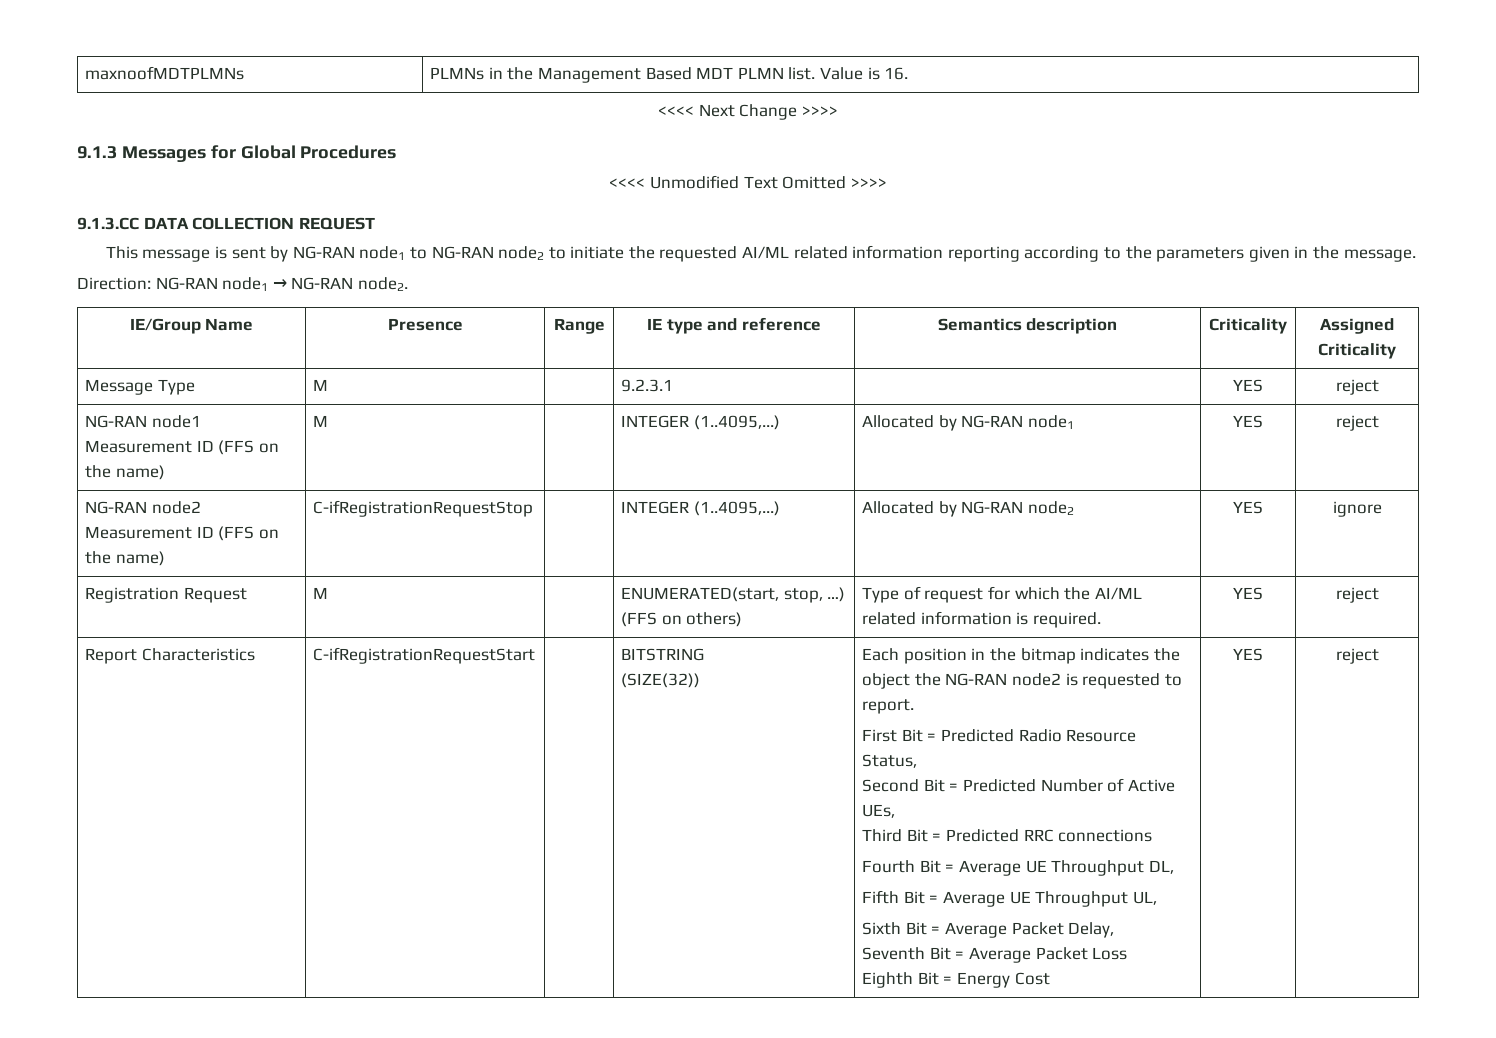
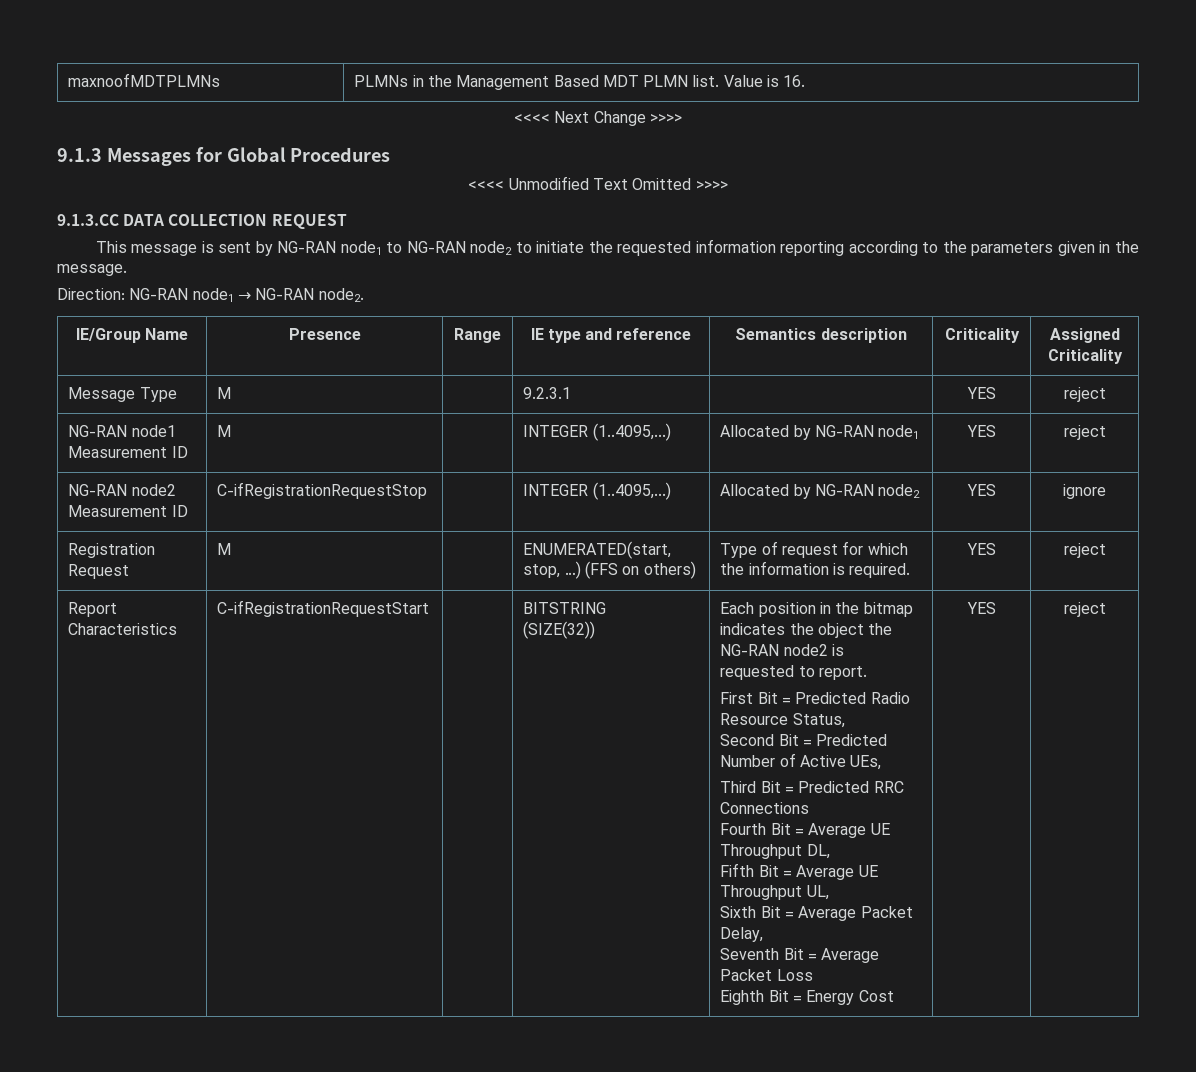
[742,246,848,259] AI/ML related -> (692, 248) none
[218,440,280,455] [85,465,165,480] (FFS on the name) -> (188, 452) none
[218,526,280,541] [85,551,165,566] (FFS on the name) -> (188, 511) none
[1094,587,1142,600] [862,612,917,625] AI/ML related -> (745, 569) none
[1058,829,1153,842] connections -> [720,802,810,814] Connections

